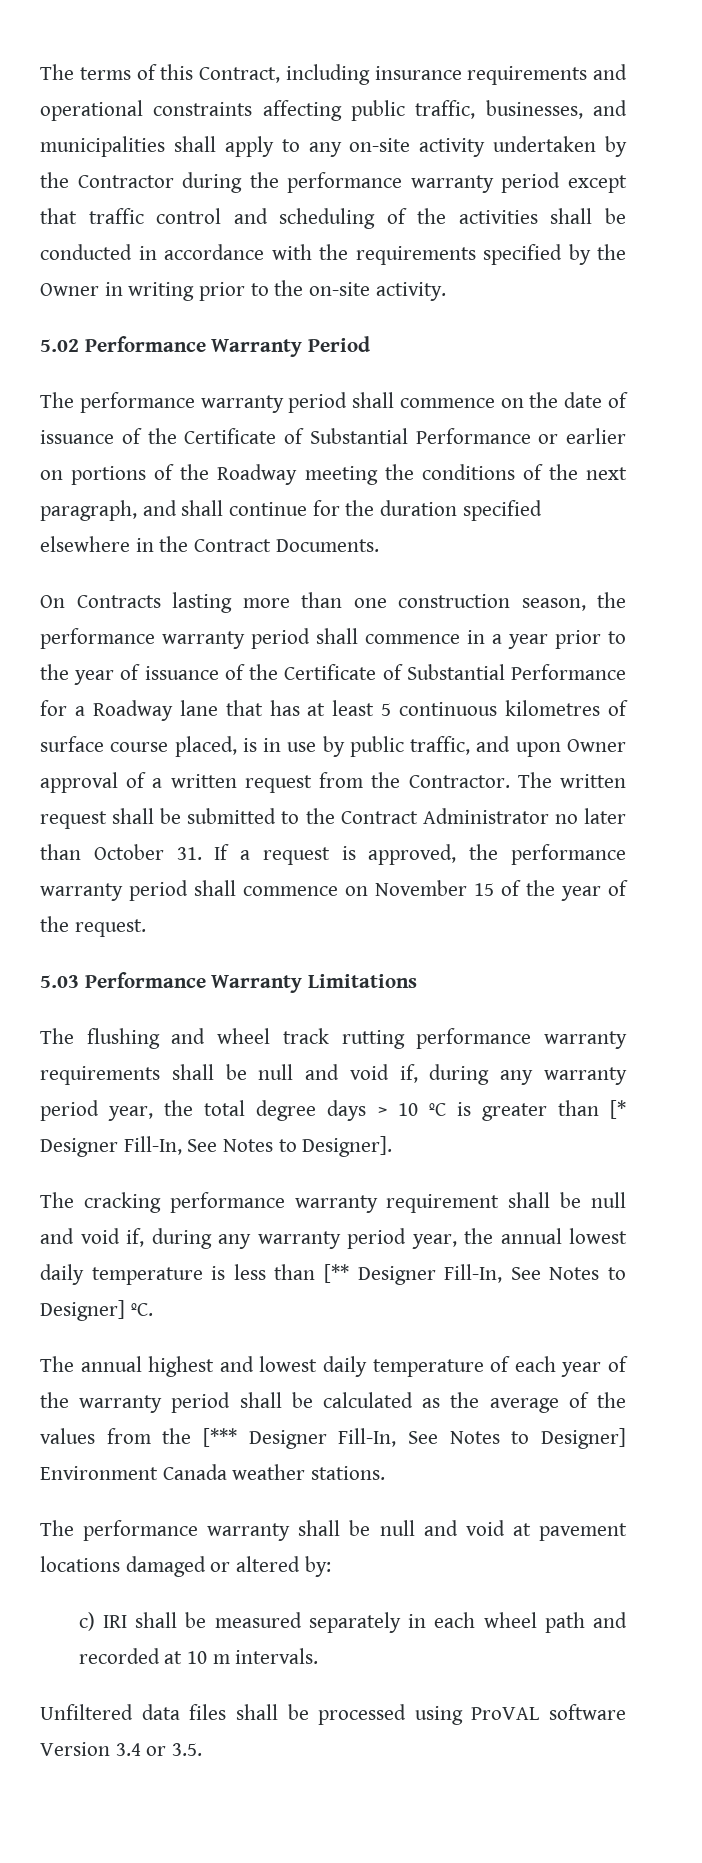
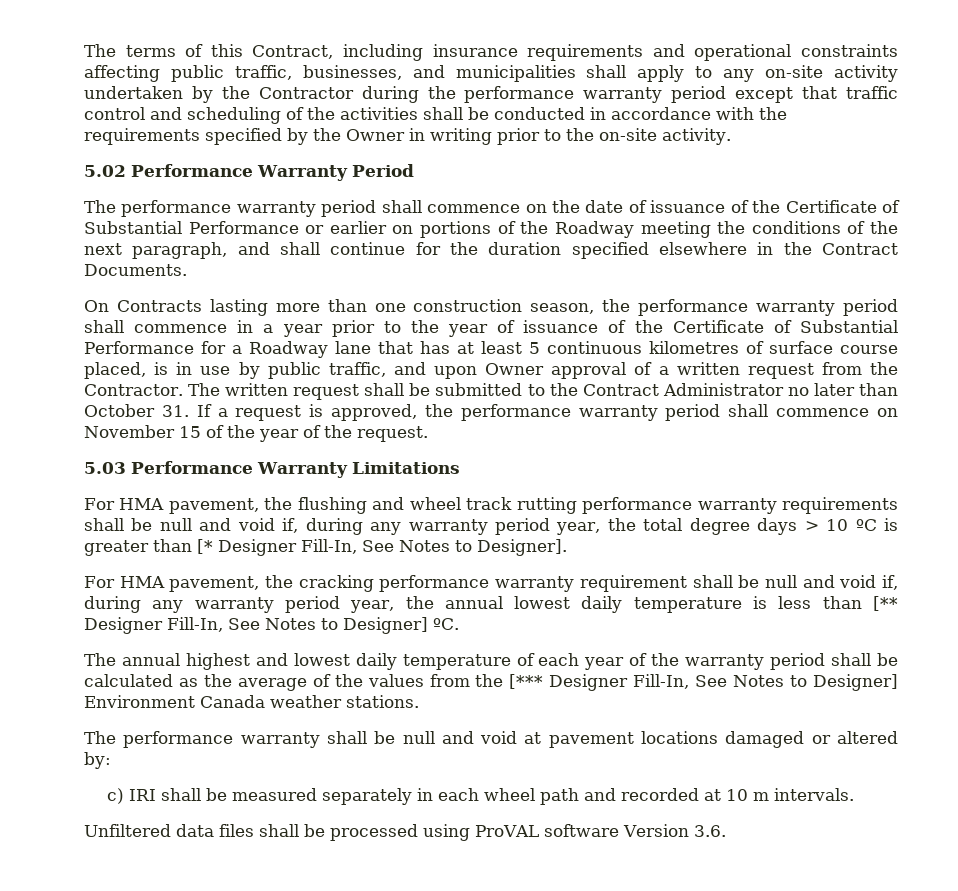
[40,1028,74,1044] The -> [84,497,293,514] For HMA pavement, the
[40,1192,74,1208] The -> [84,575,294,592] For HMA pavement, the
[115,1743,203,1756] 3.4 or 3.5. -> [693,825,726,837] 3.6.

